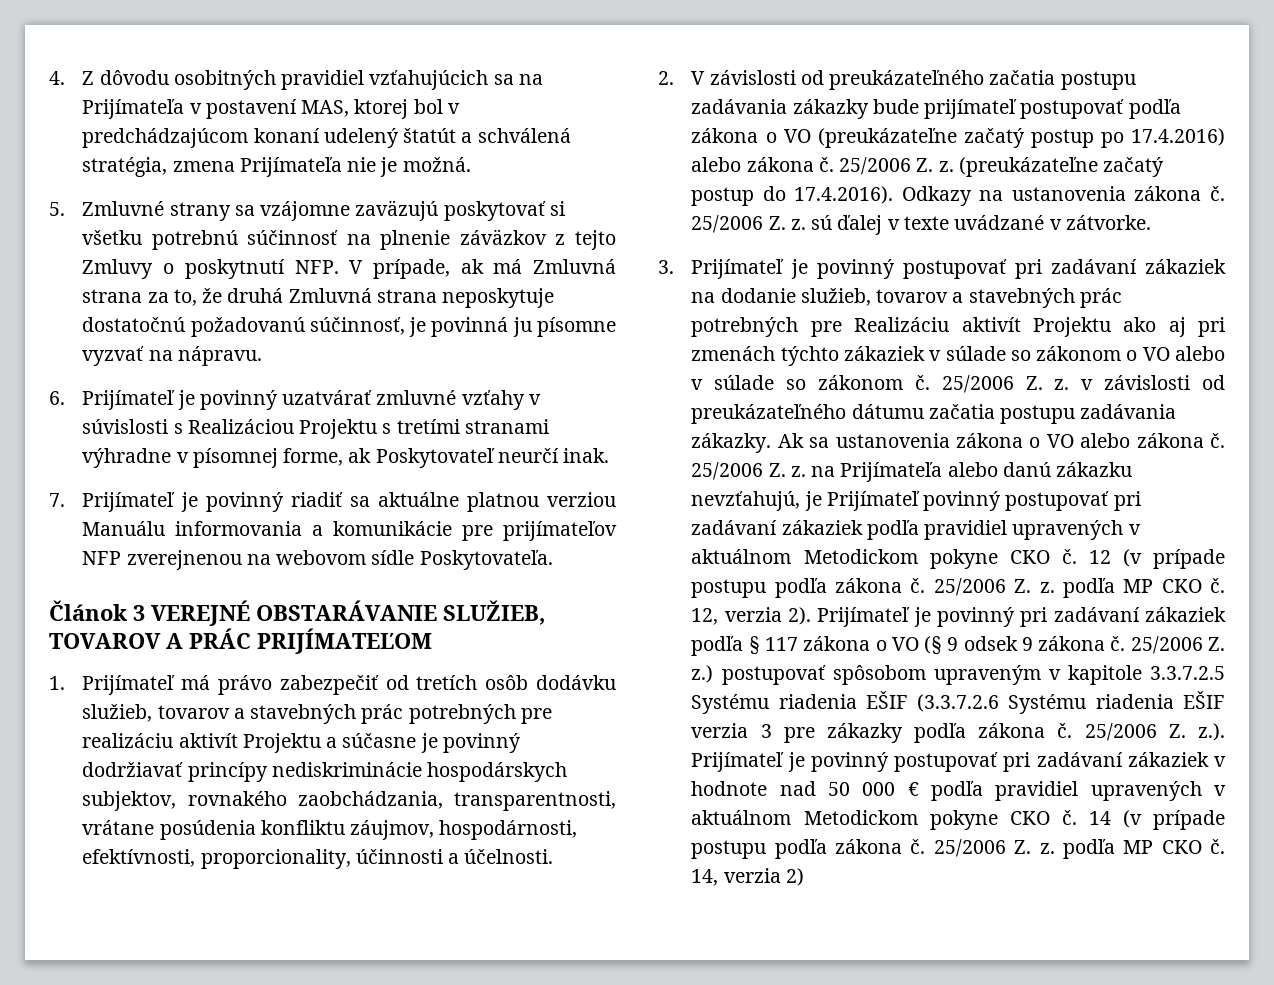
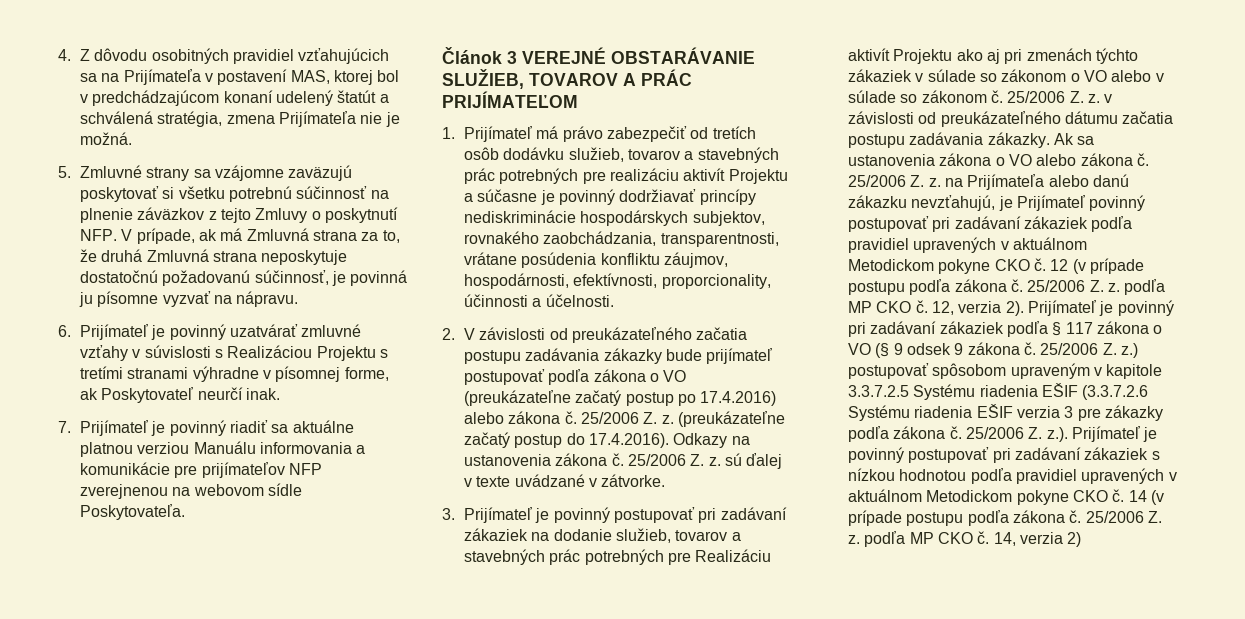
[1214,756,1226,767] [691,781,919,796] v hodnote nad 50 000 € -> [1151,451,1160,460] [848,468,967,481] s nízkou hodnotou

